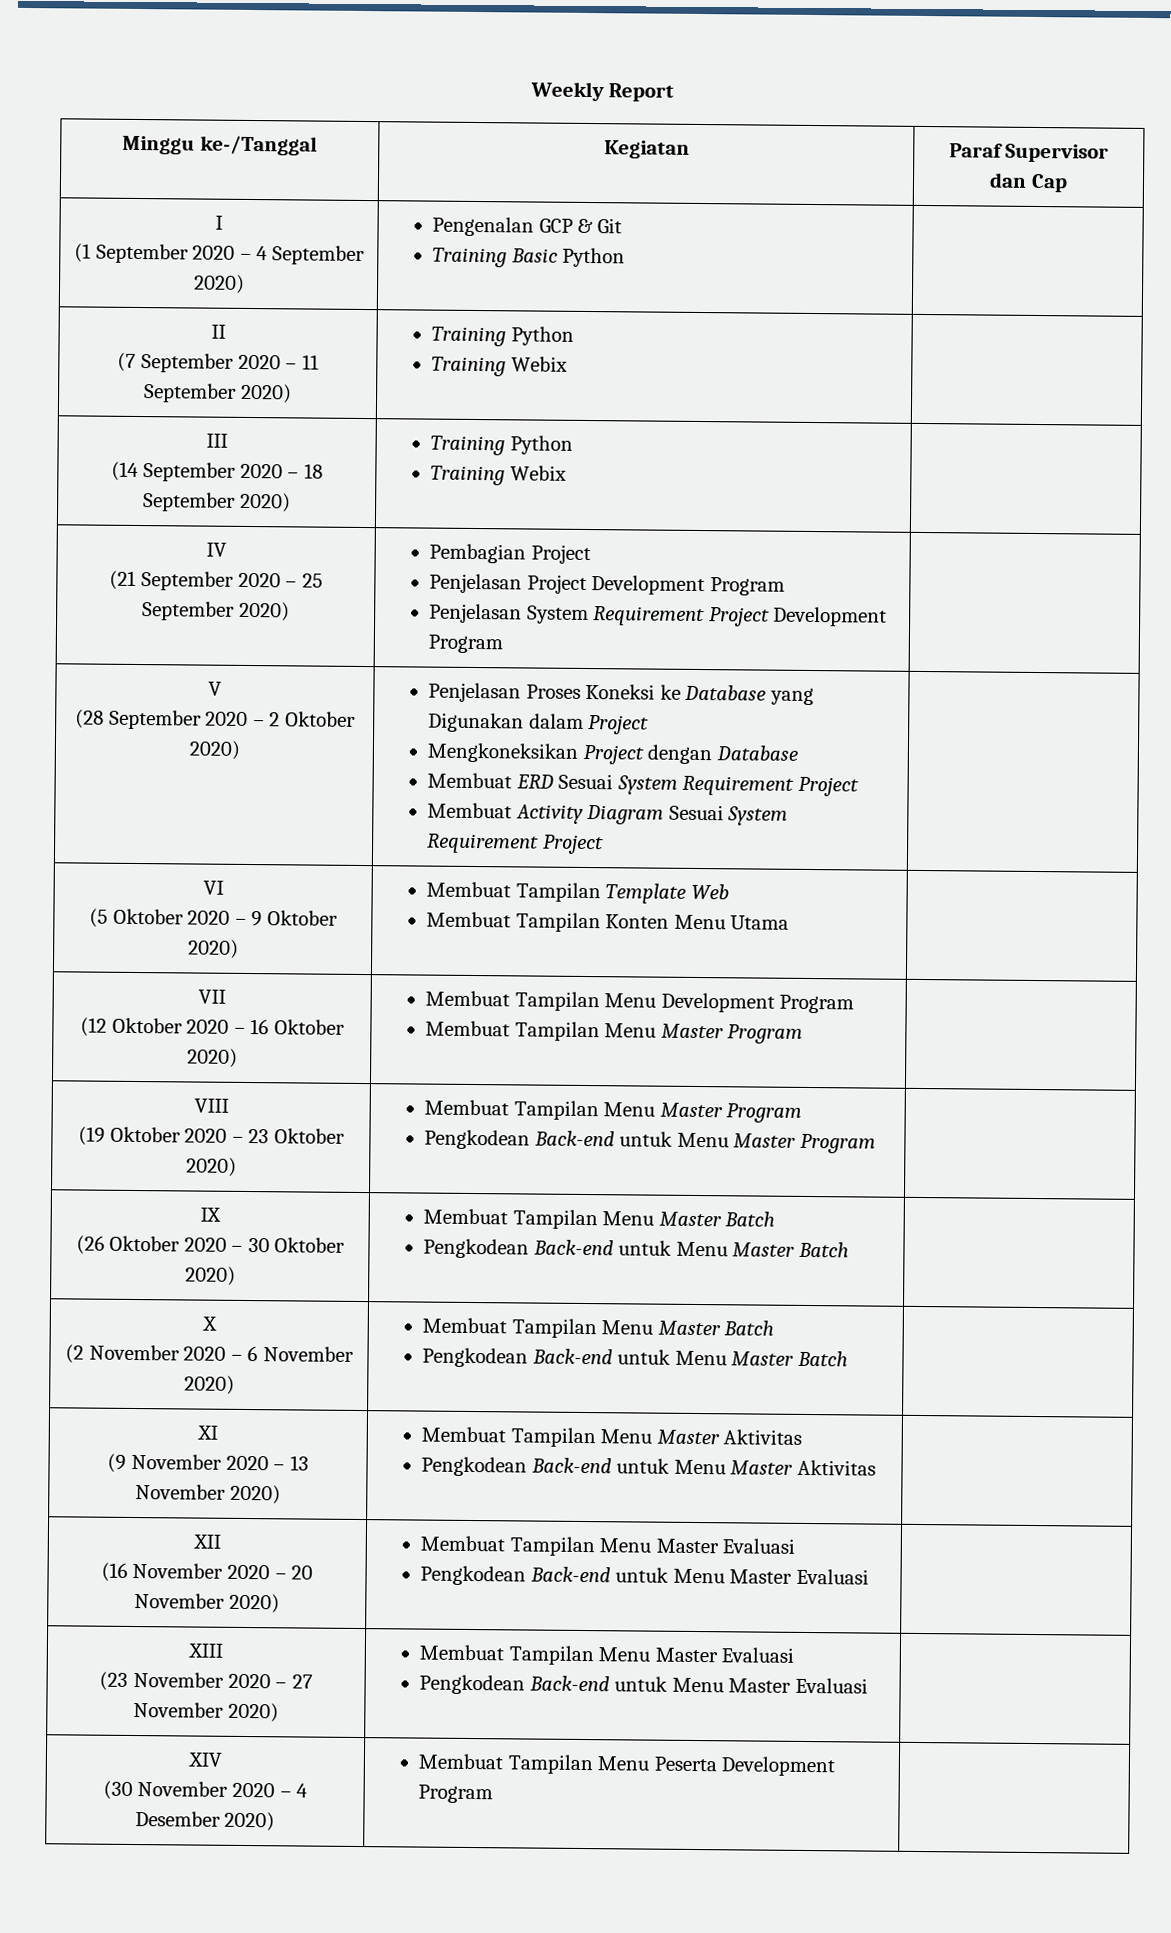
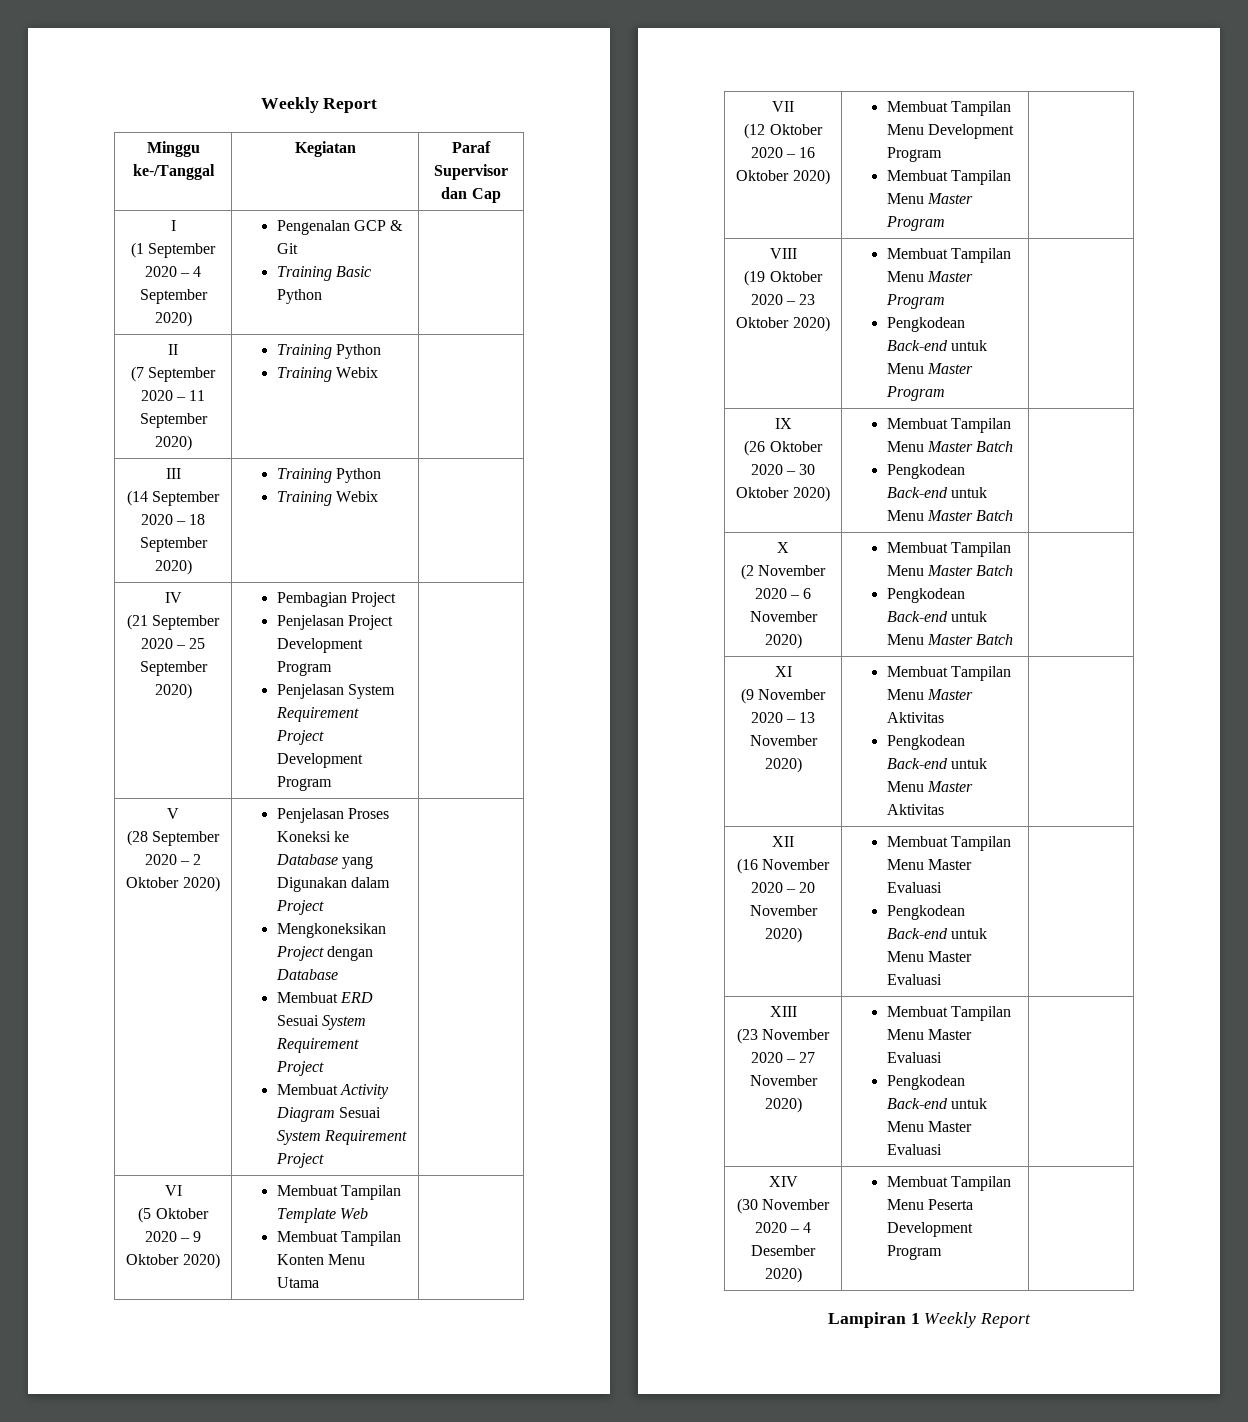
(494, 1794) none -> [827,1312,1032,1328] // Lampiran 1 Weekly Report

